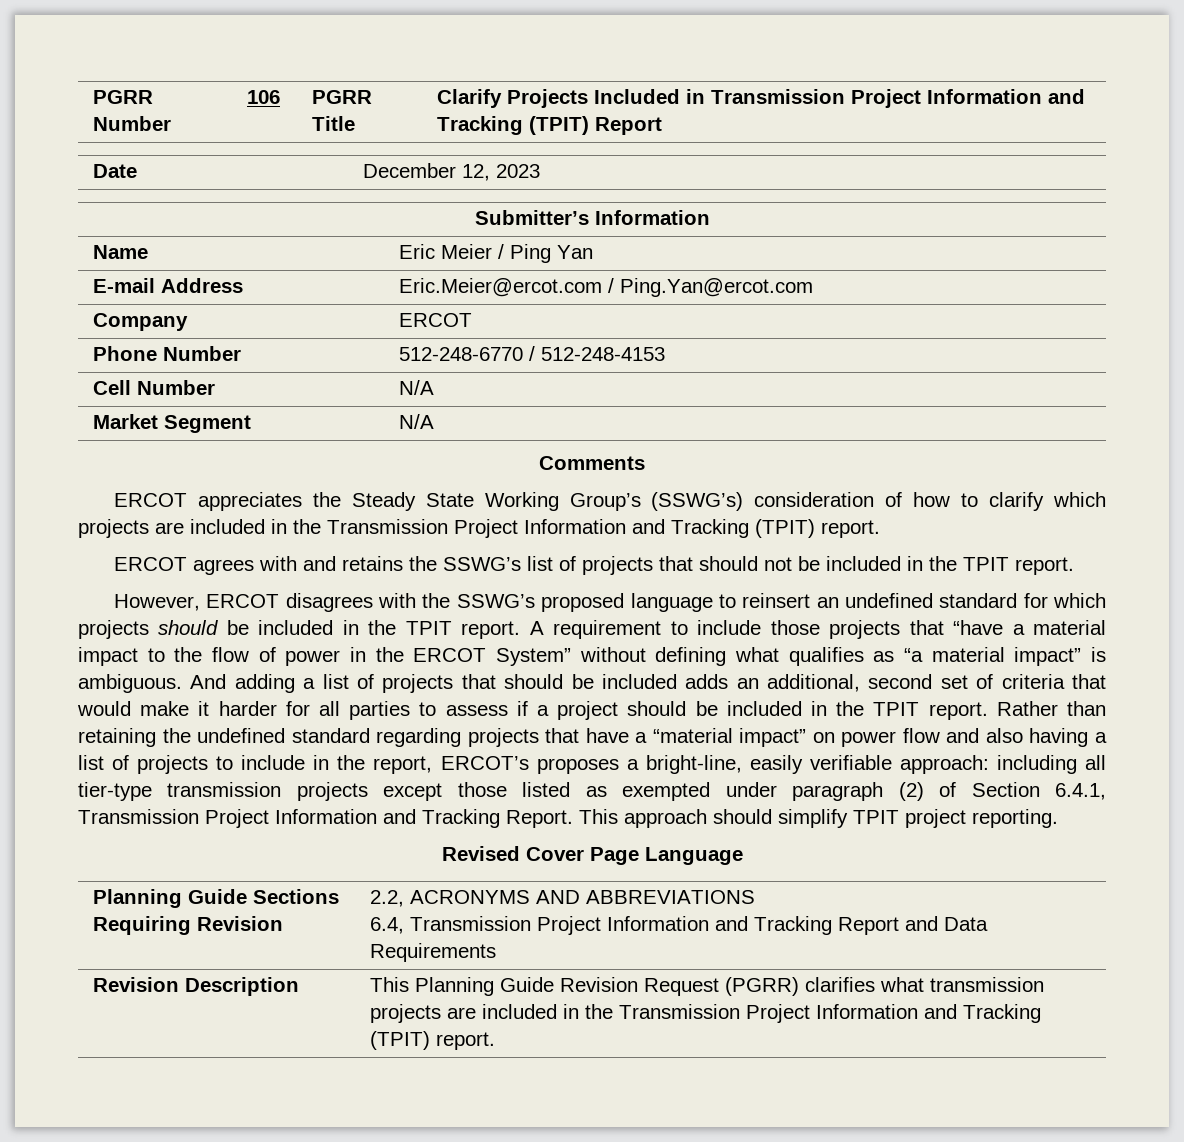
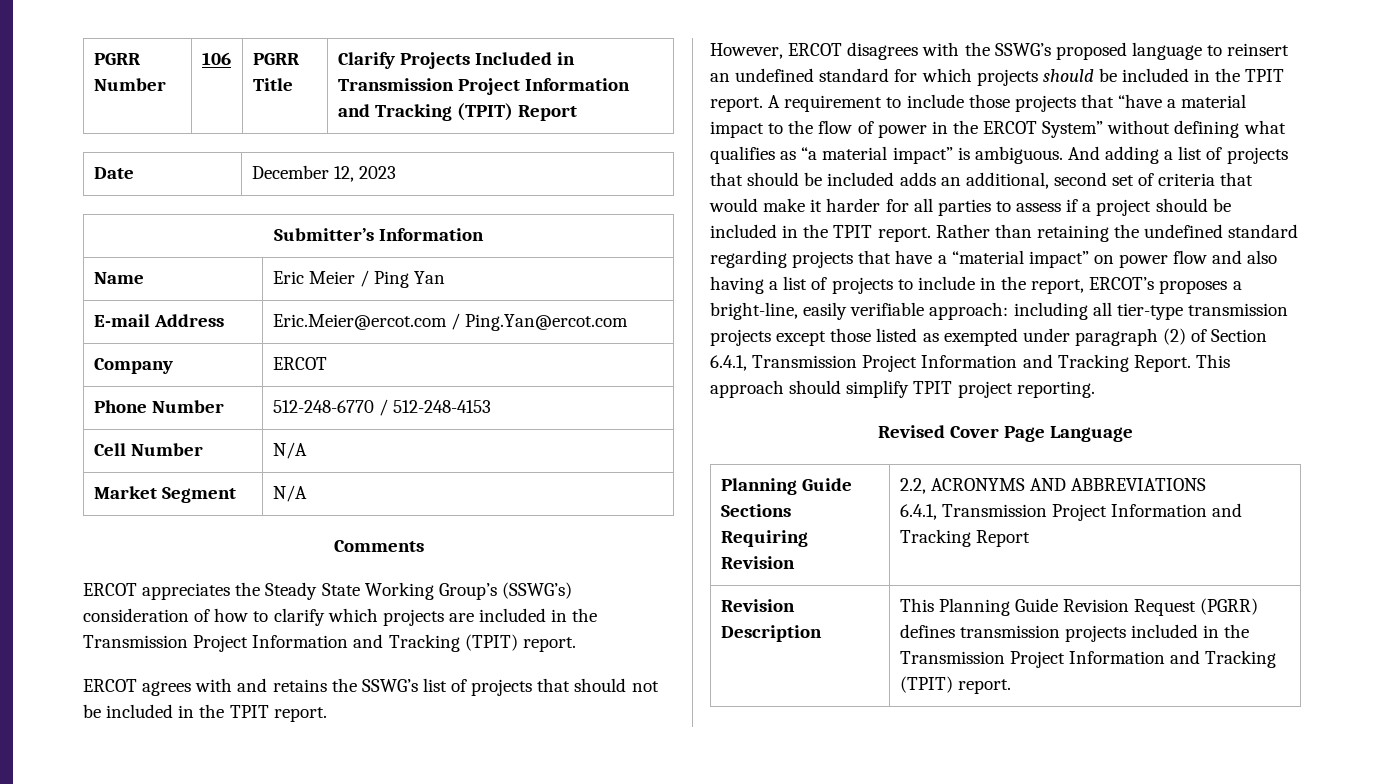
[370,917,405,934] 6.4, -> [899,504,937,520] 6.4.1,
[905,916,989,931] [370,943,497,962] and Data Requirements -> (1030, 538) none
[805,977,1045,992] [370,1004,477,1023] clarifies what transmission projects are -> [899,624,1126,642] defines transmission projects

